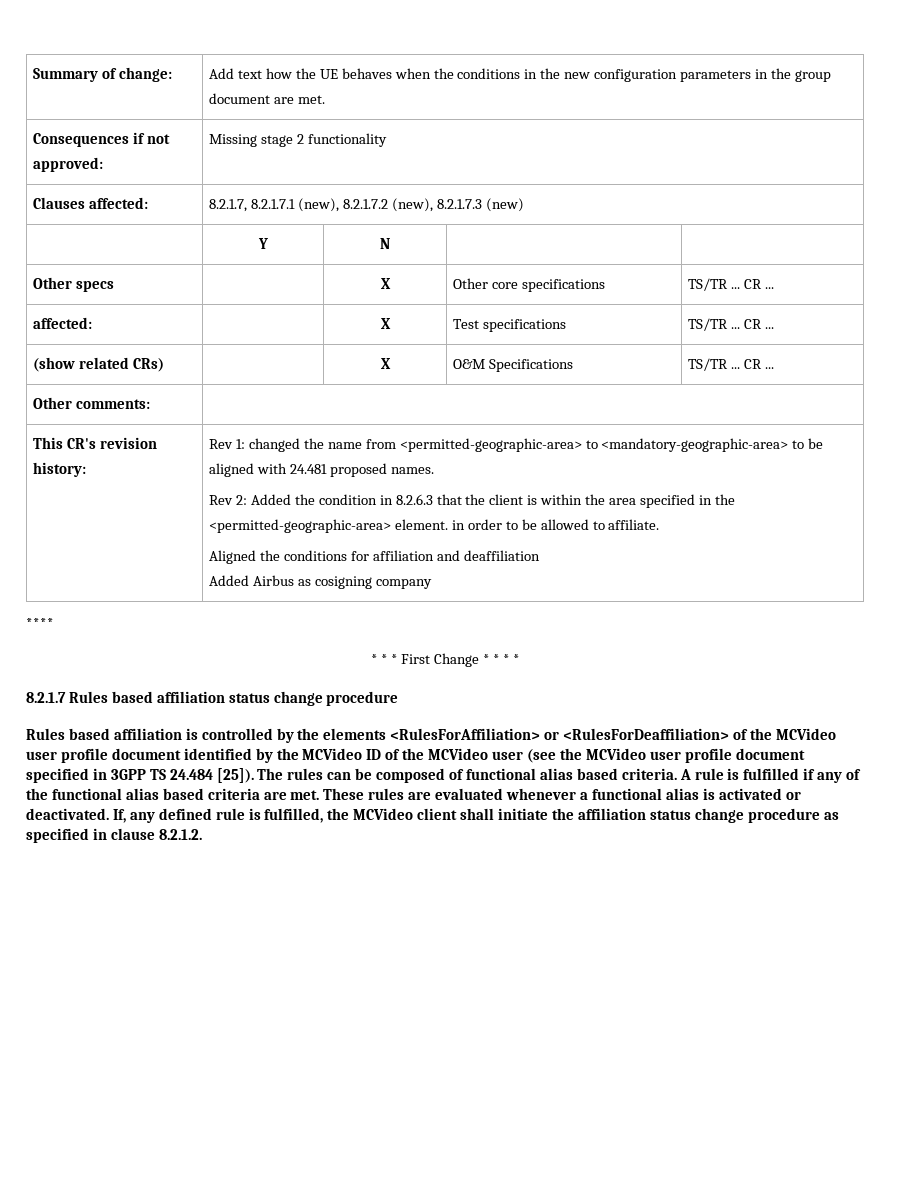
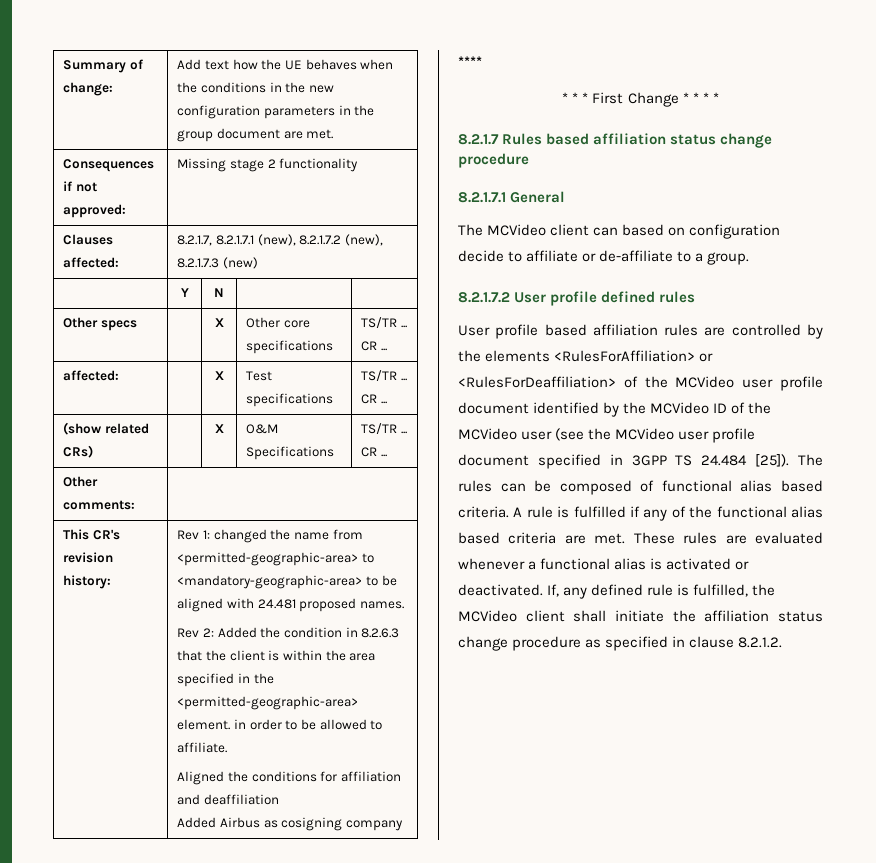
[26,728,198,740] Rules based affiliation is -> [458,191,566,203] [458,224,781,239] [458,250,750,265] [458,291,696,306] [458,324,726,339] 8.2.1.7.1 General // The MCVideo client can based on configuration decide to affiliate or de-affiliate to a group. // 8.2.1.7.2 User profile defined rules // User profile based affiliation rules are

